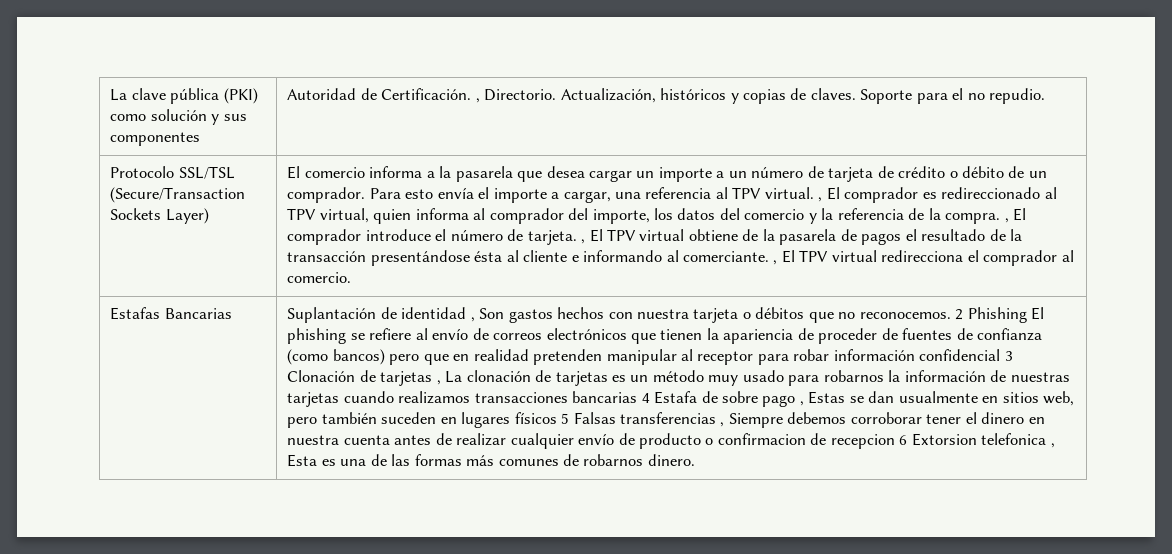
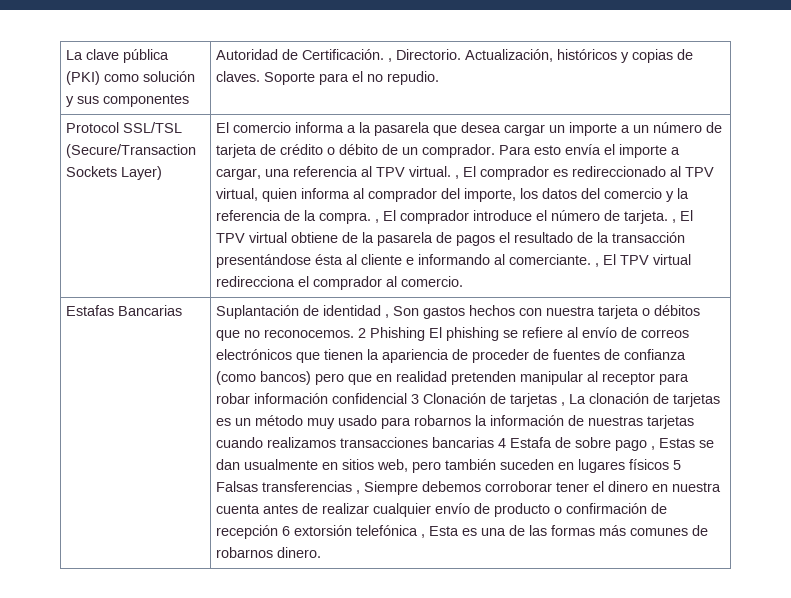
[110,166,175,178] Protocolo -> [66,122,120,133] Protocol
[717,433,1047,449] confirmacion de recepcion 6 Extorsion telefonica -> [566,503,668,514] [216,525,419,539] confirmación de recepción 6 extorsión telefónica

